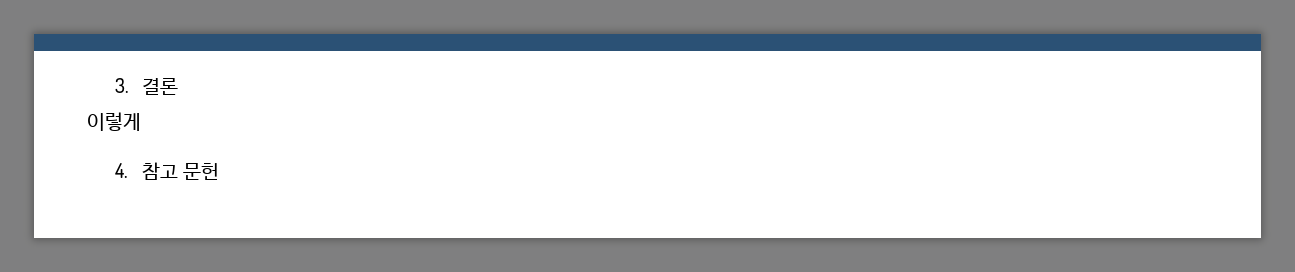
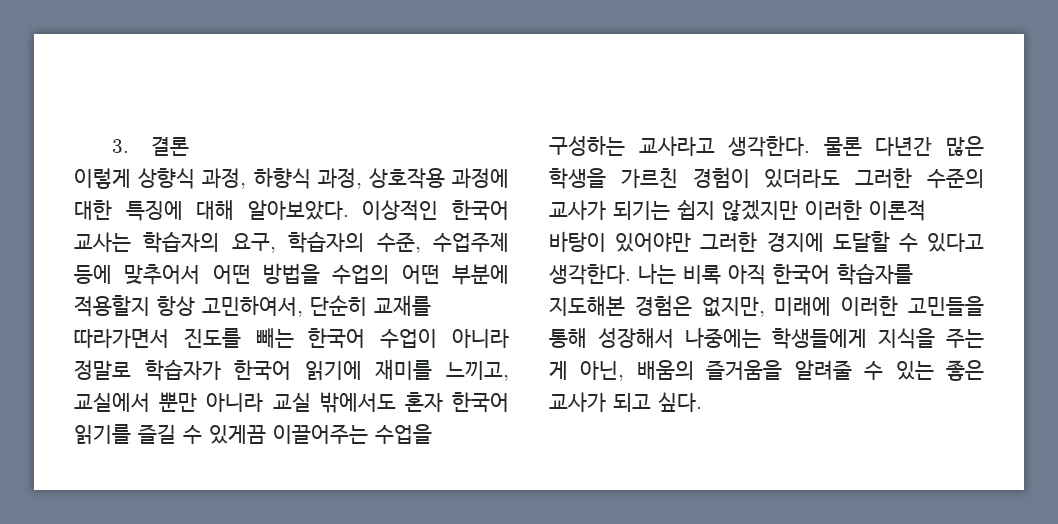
[114,162,220,180] // 4. 참고 문헌 -> [138,168,509,189] [74,200,509,221] [74,231,509,253] [74,263,509,285] [74,295,431,317] [74,328,510,349] [74,359,509,381] [74,392,509,413] [74,424,432,445] [549,135,984,157] [549,167,984,189] [549,199,926,221] [549,231,984,252] [549,263,913,285] [549,295,984,317] [549,327,984,349] [549,360,984,381] [549,392,702,412] 상향식 과정, 하향식 과정, 상호작용 과정에 대한 특징에 대해 알아보았다. 이상적인 한국어 교사는 학습자의 요구, 학습자의 수준, 수업주제 등에 맞추어서 어떤 방법을 수업의 어떤 부분에 적용할지 항상 고민하여서, 단순히 교재를 따라가면서 진도를 빼는 한국어 수업이 아니라 정말로 학습자가 한국어 읽기에 재미를 느끼고, 교실에서 뿐만 아니라 교실 밖에서도 혼자 한국어 읽기를 즐길 수 있게끔 이끌어주는 수업을 구성하는 교사라고 생각한다. 물론 다년간 많은 학생을 가르친 경험이 있더라도 그러한 수준의 교사가 되기는 쉽지 않겠지만 이러한 이론적 바탕이 있어야만 그러한 경지에 도달할 수 있다고 생각한다. 나는 비록 아직 한국어 학습자를 지도해본 경험은 없지만, 미래에 이러한 고민들을 통해 성장해서 나중에는 학생들에게 지식을 주는 게 아닌, 배움의 즐거움을 알려줄 수 있는 좋은 교사가 되고 싶다.

